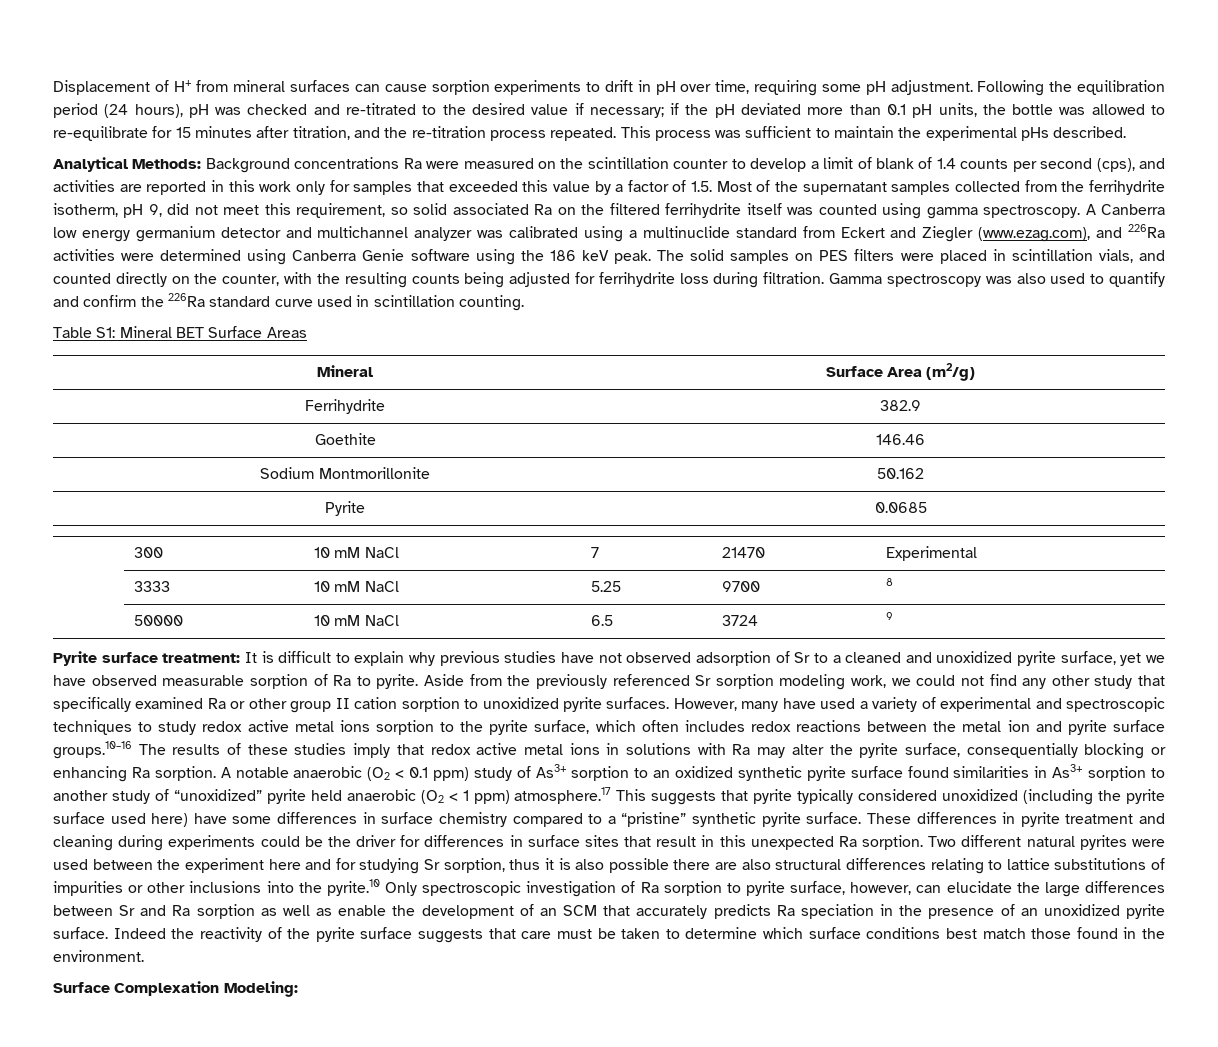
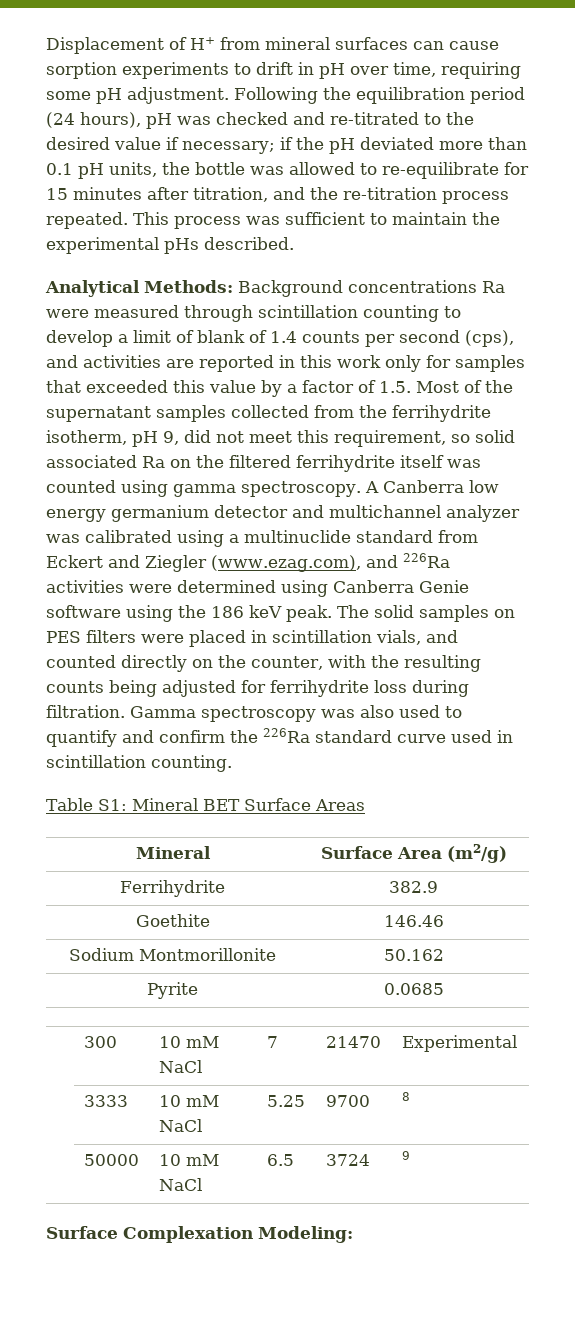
[538,157,729,169] on the scintillation counter -> [184,305,439,322] through scintillation counting
[53,651,1165,666] [53,674,1165,690] [53,697,1166,713] [53,720,1166,735] [53,741,1166,759] [53,764,1165,782] [53,787,1166,805] [53,812,1165,827] [53,835,1165,851] [53,858,1165,874] [53,879,1165,897] [53,904,1165,919] [53,927,1165,943] [53,950,144,962] // Pyrite surface treatment: It is difficult to explain why previous studies have not observed adsorption of Sr to a cleaned and unoxidized pyrite surface, yet we have observed measurable sorption of Ra to pyrite. Aside from the previously referenced Sr sorption modeling work, we could not find any other study that specifically examined Ra or other group II cation sorption to unoxidized pyrite surfaces. However, many have used a variety of experimental and spectroscopic techniques to study redox active metal ions sorption to the pyrite surface, which often includes redox reactions between the metal ion and pyrite surface groups.10–16 The results of these studies imply that redox active metal ions in solutions with Ra may alter the pyrite surface, consequentially blocking or enhancing Ra sorption. A notable anaerobic (O2 < 0.1 ppm) study of As3+ sorption to an oxidized synthetic pyrite surface found similarities in As3+ sorption to another study of “unoxidized” pyrite held anaerobic (O2 < 1 ppm) atmosphere.17 This suggests that pyrite typically considered unoxidized (including the pyrite surface used here) have some differences in surface chemistry compared to a “pristine” synthetic pyrite surface. These differences in pyrite treatment and cleaning during experiments could be the driver for differences in surface sites that result in this unexpected Ra sorption. Two different natural pyrites were used between the experiment here and for studying Sr sorption, thus it is also possible there are also structural differences relating to lattice substitutions of impurities or other inclusions into the pyrite.10 Only spectroscopic investigation of Ra sorption to pyrite surface, however, can elucidate the large differences between Sr and Ra sorption as well as enable the development of an SCM that accurately predicts Ra speciation in the presence of an unoxidized pyrite surface. Indeed the reactivity of the pyrite surface suggests that care must be taken to determine which surface conditions best match those found in the environment. -> (410, 1155) none

